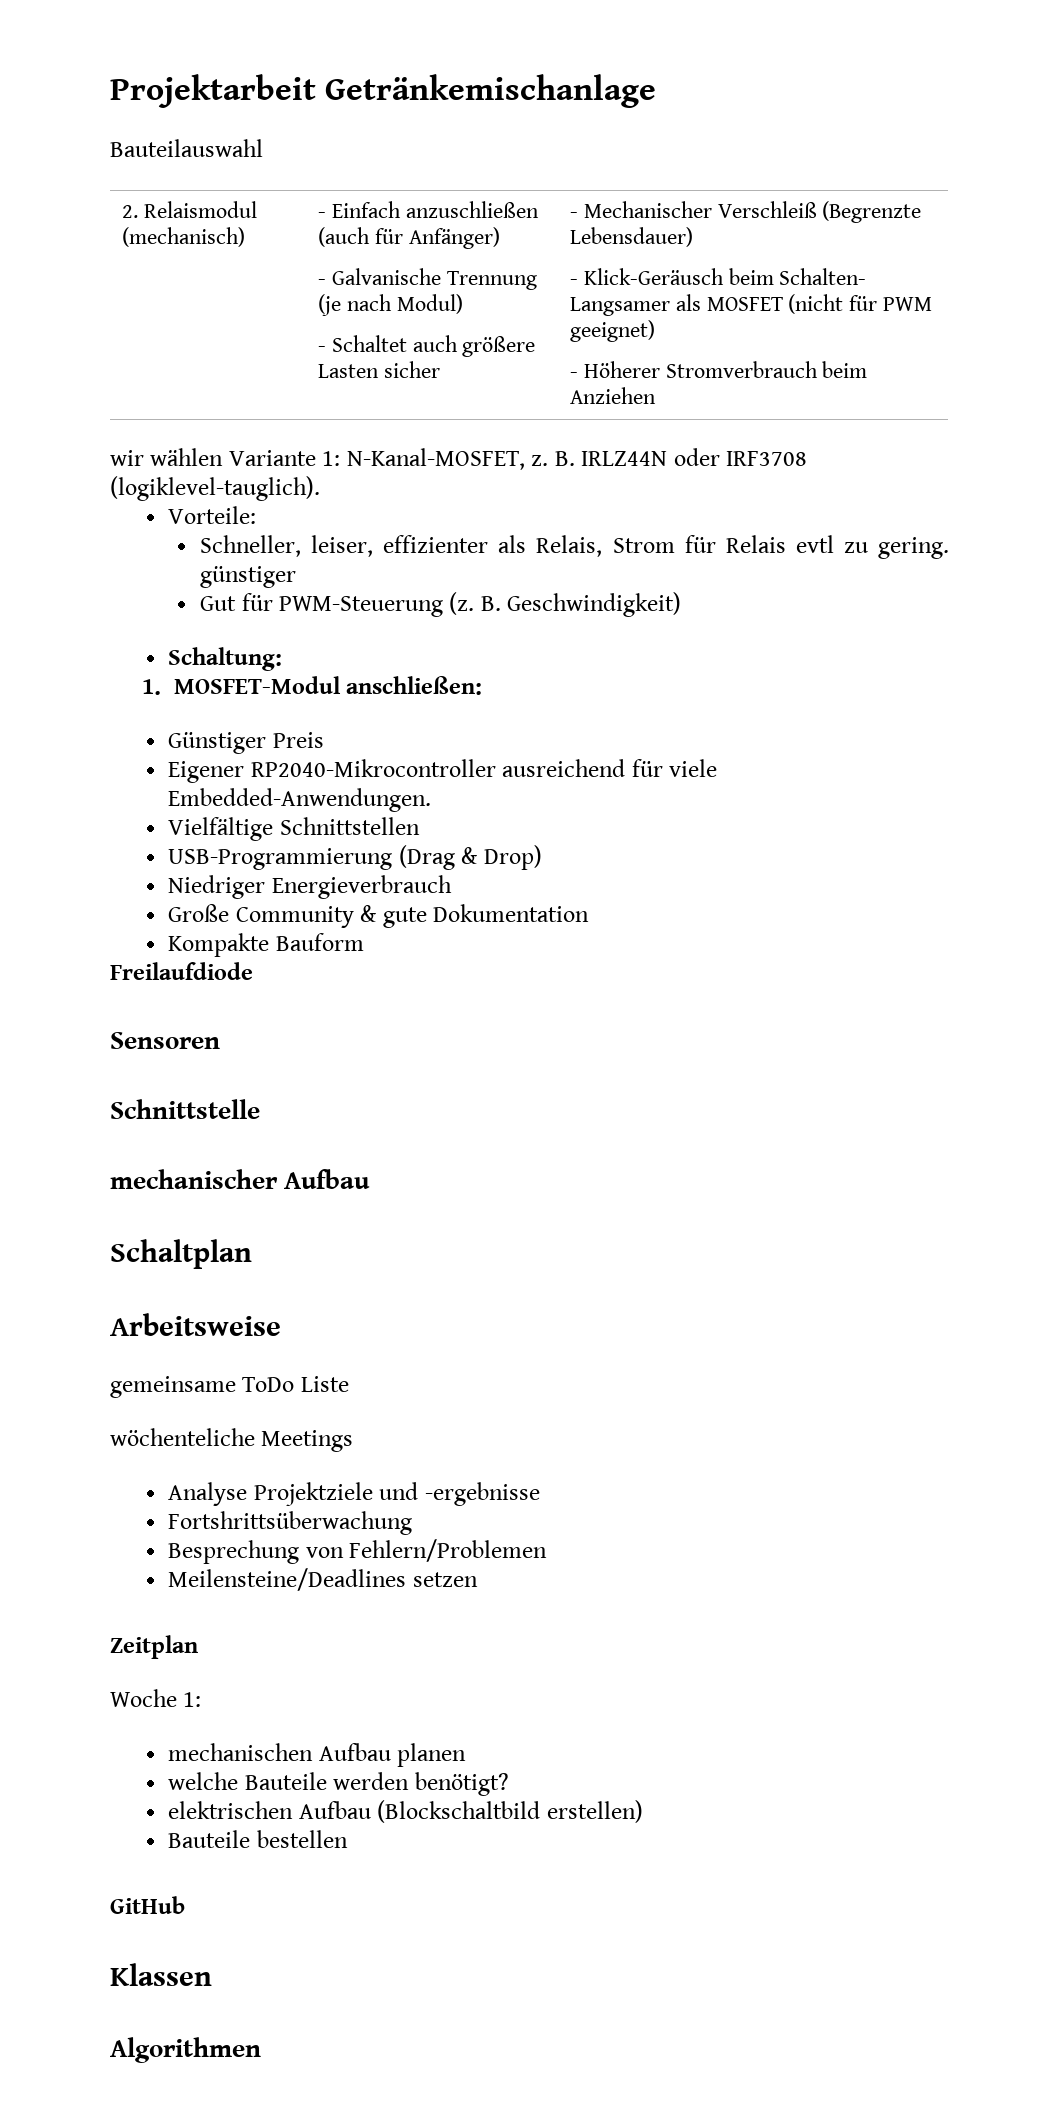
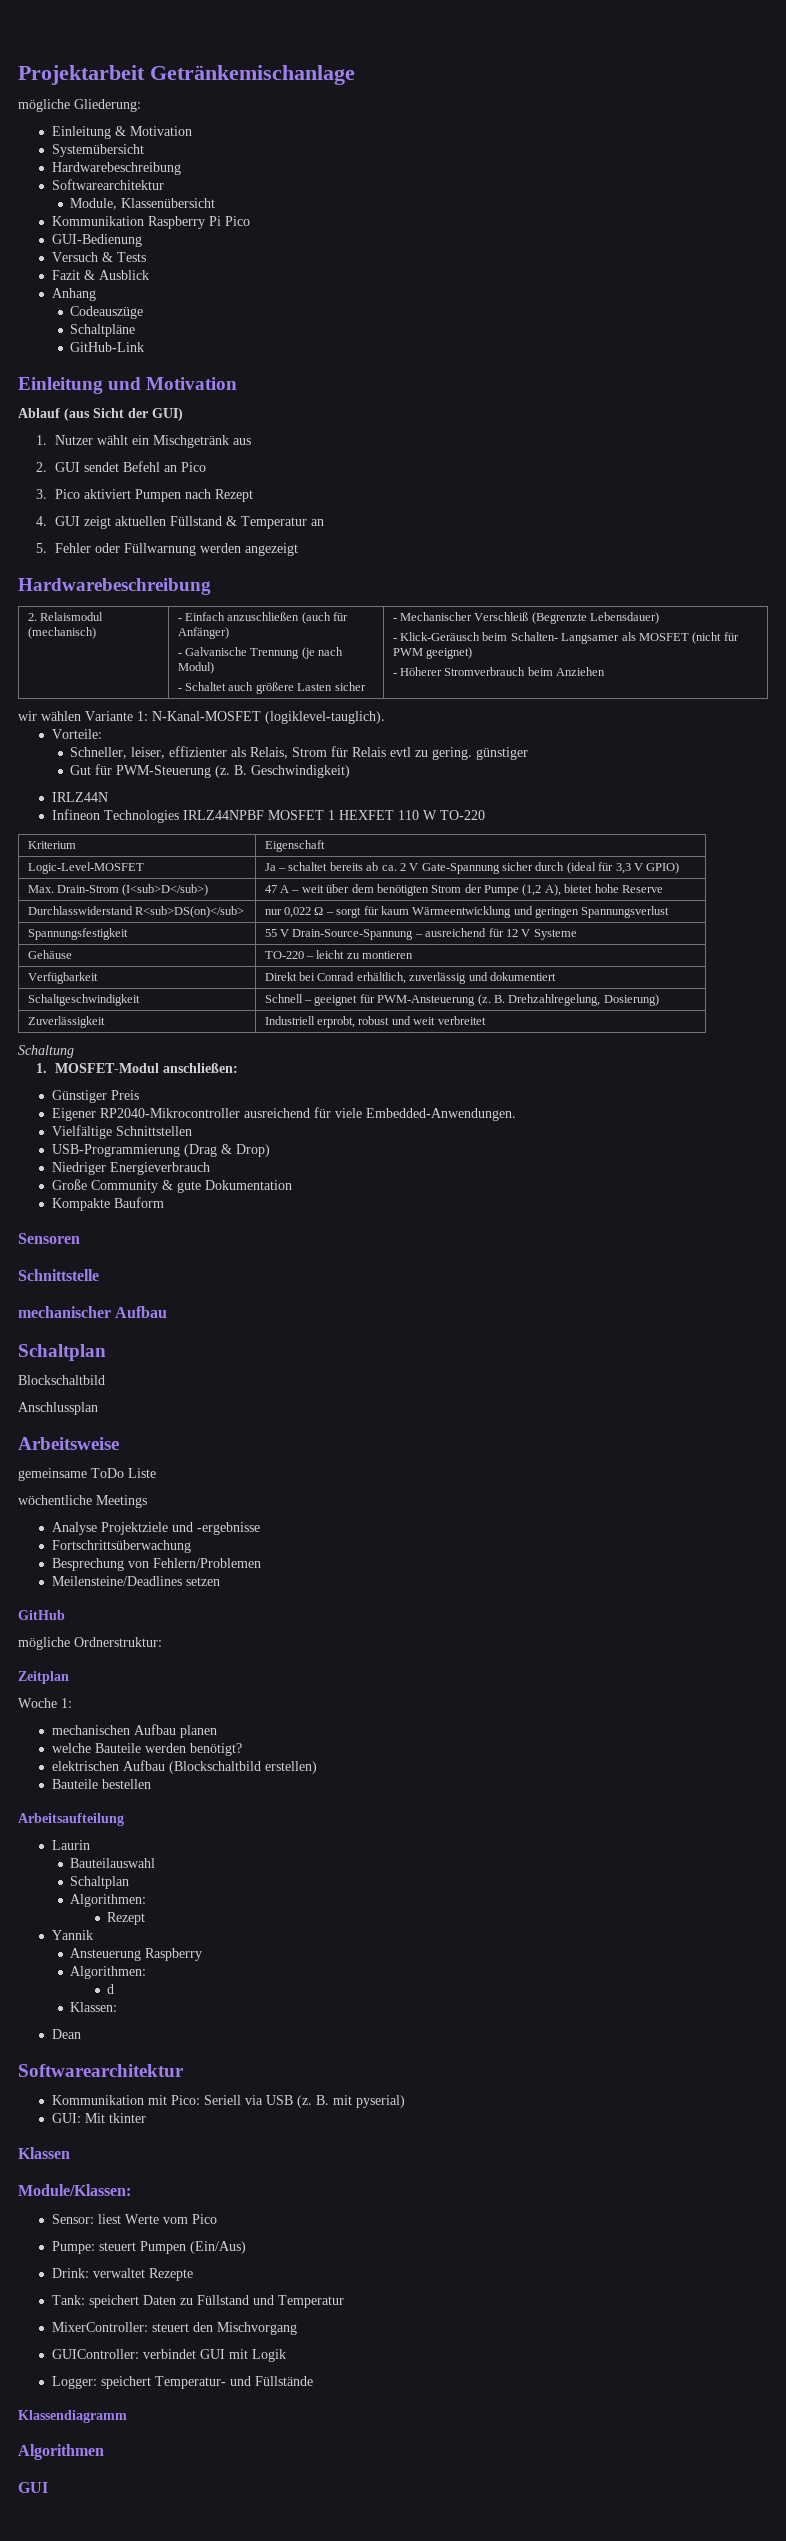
[110,139,263,157] Bauteilauswahl -> [18,99,141,112] [51,126,192,139] [51,144,144,157] [51,162,181,175] [51,179,164,190] [70,198,216,210] [51,216,250,229] [51,234,142,247] [51,252,146,262] [51,270,149,280] [51,288,96,301] [70,306,144,319] [70,324,136,337] [70,342,145,352] [18,377,238,394] [18,408,183,421] [36,435,251,448] [36,461,206,472] [36,489,253,502] [36,516,324,529] [36,543,298,556] [18,578,211,595] mögliche Gliederung: // Einleitung & Motivation // Systemübersicht // Hardwarebeschreibung // Softwarearchitektur // Module, Klassenübersicht // Kommunikation Raspberry Pi Pico // GUI-Bedienung // Versuch & Tests // Fazit & Ausblick // Anhang // Codeauszüge // Schaltpläne // GitHub-Link // Einleitung und Motivation // Ablauf (aus Sicht der GUI) // 1. Nutzer wählt ein Mischgetränk aus // 2. GUI sendet Befehl an Pico // 3. Pico aktiviert Pumpen nach Rezept // 4. GUI zeigt aktuellen Füllstand & Temperatur an // 5. Fehler oder Füllwarnung werden angezeigt // Hardwarebeschreibung
[346,448,808,470] N-Kanal-MOSFET, z. B. IRLZ44N oder IRF3708 -> [152,711,261,721] N-Kanal-MOSFET
[168,647,283,671] Schaltung: -> [51,792,108,802] [51,809,485,823] [27,841,76,849] [264,840,325,852] [27,862,144,874] [264,862,680,874] [27,884,209,896] [264,884,663,896] [27,906,245,918] [264,906,670,918] [27,928,128,940] [264,928,577,940] [27,950,72,959] [264,950,414,959] [27,972,98,984] [264,972,556,984] [27,994,140,1006] [264,994,659,1006] [27,1016,105,1028] [264,1016,486,1028] [18,1045,74,1058] IRLZ44N // Infineon Technologies IRLZ44NPBF MOSFET 1 HEXFET 110 W TO-220 // Kriterium | Eigenschaft // Logic-Level-MOSFET | Ja – schaltet bereits ab ca. 2 V Gate-Spannung sicher durch (ideal für 3,3 V GPIO) // Max. Drain-Strom (I<sub>D</sub>) | 47 A – weit über dem benötigten Strom der Pumpe (1,2 A), bietet hohe Reserve // Durchlasswiderstand R<sub>DS(on)</sub> | nur 0,022 Ω – sorgt für kaum Wärmeentwicklung und geringen Spannungsverlust // Spannungsfestigkeit | 55 V Drain-Source-Spannung – ausreichend für 12 V Systeme // Gehäuse | TO-220 – leicht zu montieren // Verfügbarkeit | Direkt bei Conrad erhältlich, zuverlässig und dokumentiert // Schaltgeschwindigkeit | Schnell – geeignet für PWM-Ansteuerung (z. B. Drehzahlregelung, Dosierung) // Zuverlässigkeit | Industriell erprobt, robust und weit verbreitet // Schaltung
[110,962,253,980] // Freilaufdiode -> (164, 1202) none
(252, 1254) none -> [18,1375,105,1385] [18,1402,98,1415] // Blockschaltbild // Anschlussplan
[110,1428,255,1446] wöchenteliche -> [18,1495,92,1505] wöchentliche
[168,1511,413,1535] Fortshrittsüberwachung -> [51,1540,191,1553] Fortschrittsüberwachung
(478, 1579) none -> [18,1610,65,1620] [18,1637,162,1650] // GitHub // mögliche Ordnerstruktur:
[110,1896,185,1914] [110,1963,212,1986] GitHub // Klassen -> [18,1813,124,1826] [51,1840,90,1850] [70,1858,156,1868] [70,1876,130,1889] [70,1894,147,1907] [107,1912,146,1925] [51,1930,93,1940] [70,1948,203,1961] [70,1966,147,1979] [107,1984,115,1994] [70,2002,118,2012] [51,2029,81,2039] [18,2064,184,2077] [51,2095,405,2108] [51,2113,146,2123] [18,2147,70,2159] [18,2184,131,2196] [51,2214,217,2224] [51,2241,246,2254] [51,2268,193,2281] [51,2295,344,2308] [51,2322,297,2335] [51,2349,286,2362] [51,2376,313,2389] [18,2410,127,2423] Arbeitsaufteilung // Laurin // Bauteilauswahl // Schaltplan // Algorithmen: // Rezept // Yannik // Ansteuerung Raspberry // Algorithmen: // d // Klassen: // Dean // Softwarearchitektur // Kommunikation mit Pico: Seriell via USB (z. B. mit pyserial) // GUI: Mit tkinter // Klassen // Module/Klassen: // Sensor: liest Werte vom Pico // Pumpe: steuert Pumpen (Ein/Aus) // Drink: verwaltet Rezepte // Tank: speichert Daten zu Füllstand und Temperatur // MixerController: steuert den Mischvorgang // GUIController: verbindet GUI mit Logik // Logger: speichert Temperatur- und Füllstände // Klassendiagramm
(261, 2050) none -> [18,2482,48,2493] // GUI

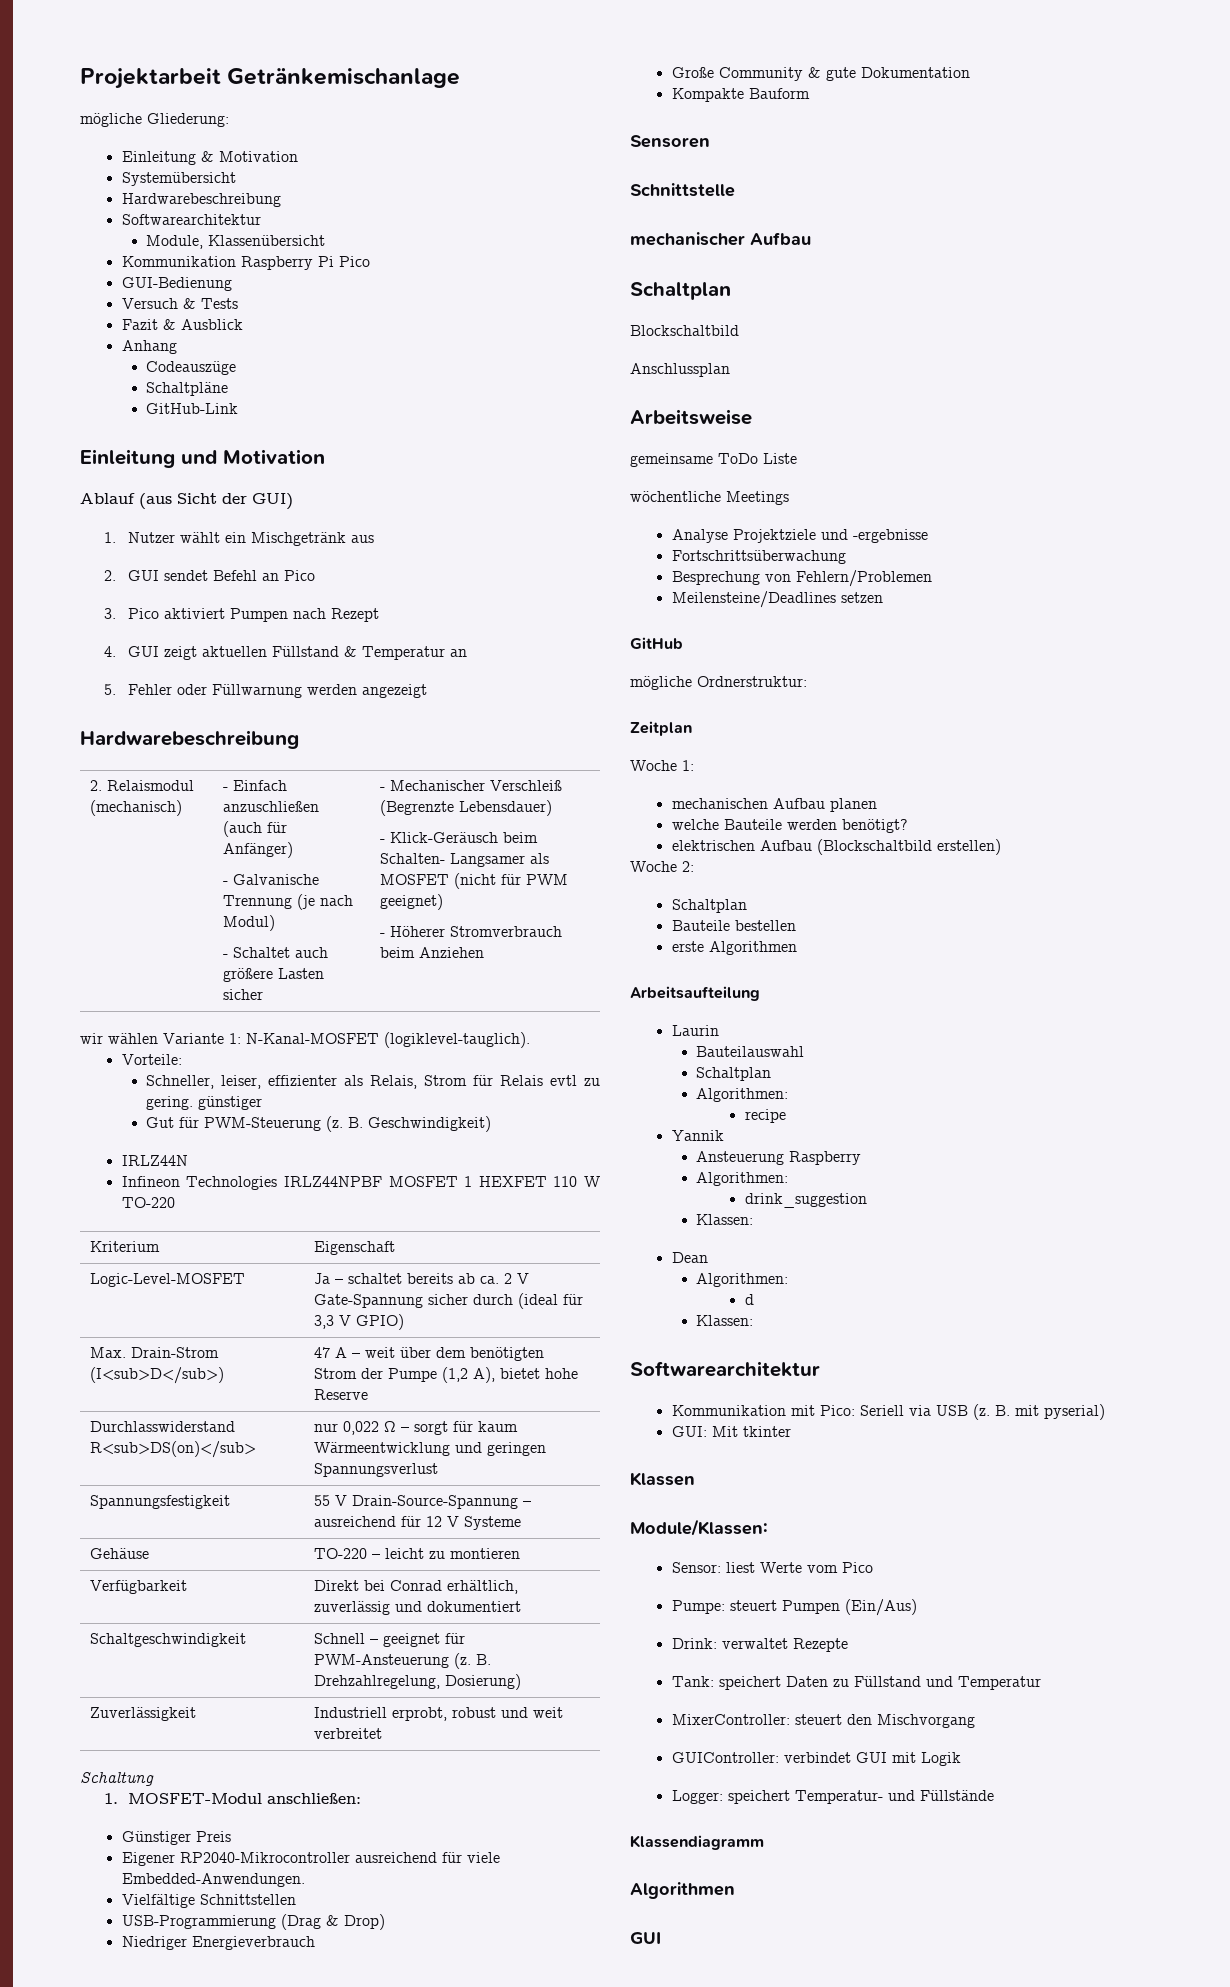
(317, 1767) none -> [630,861,694,872] [671,899,747,913] // Woche 2: // Schaltplan
(151, 1784) none -> [671,941,797,955] // erste Algorithmen
[107,1912,146,1925] Rezept -> [744,1109,786,1123] recipe
[107,1984,115,1994] d -> [744,1193,867,1208] drink_suggestion
(81, 2034) none -> [696,1273,789,1287] [744,1294,754,1305] [696,1315,754,1326] // Algorithmen: // d // Klassen:

